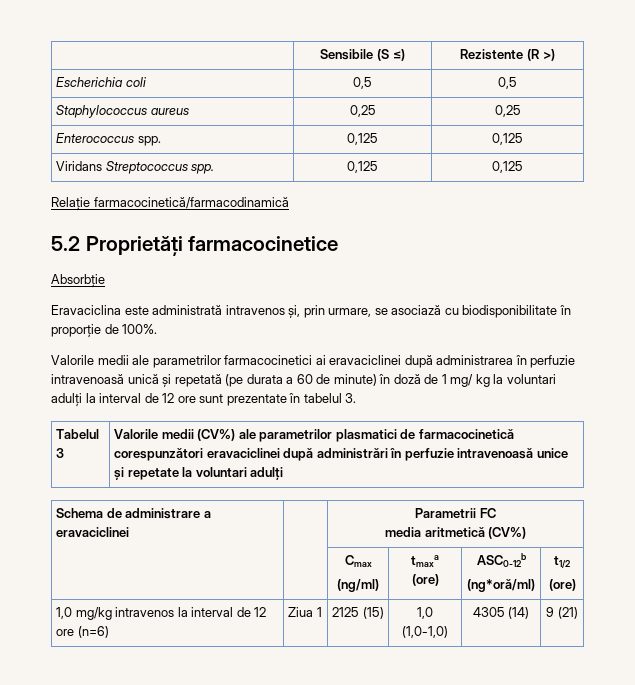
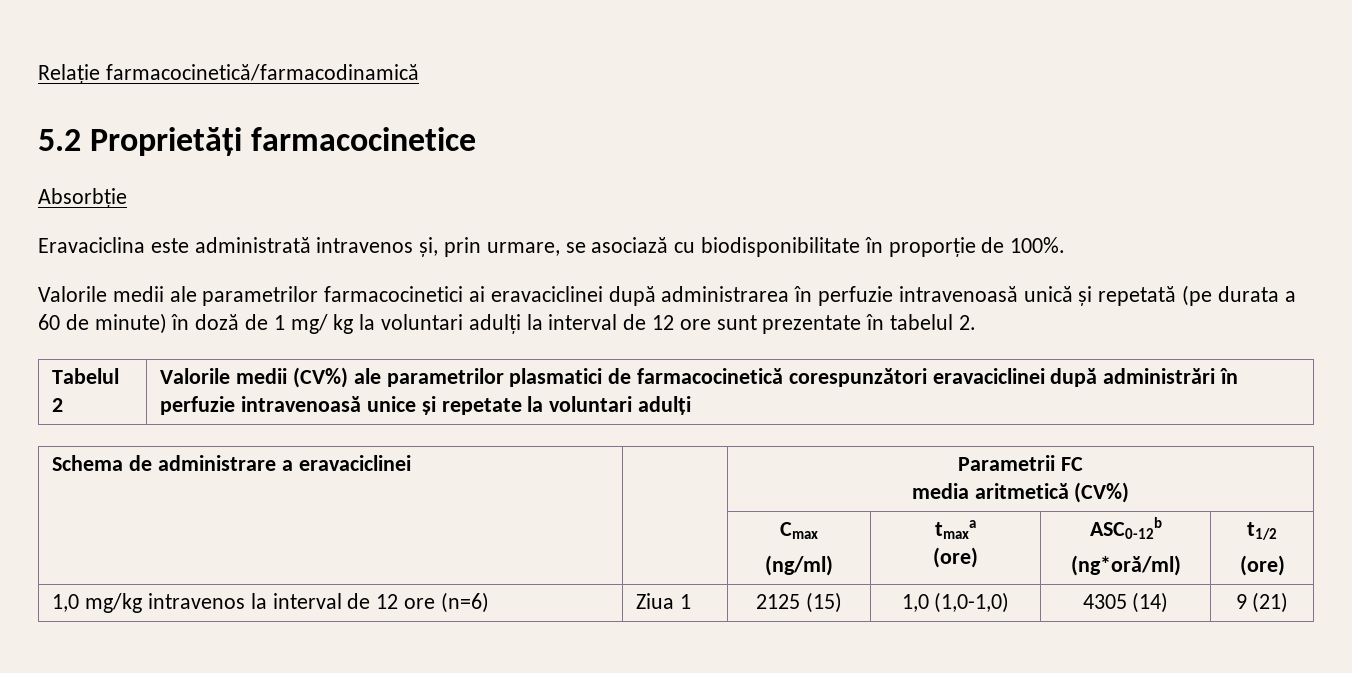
[320,49,405,61] [460,49,555,61] [56,77,147,87] [353,77,372,89] [498,77,517,89] [56,105,189,118] [349,105,376,117] [494,105,521,117] [56,133,161,146] [347,133,378,145] [492,133,523,145] [56,161,215,174] [347,161,378,173] [492,161,523,173] | Sensibile (S ≤) | Rezistente (R >) // Escherichia coli | 0,5 | 0,5 // Staphylococcus aureus | 0,25 | 0,25 // Enterococcus spp. | 0,125 | 0,125 // Viridans Streptococcus spp. | 0,125 | 0,125 // -> (38, 74) none
[345,393,357,403] 3. -> [958,315,976,330] 2.
[56,448,65,458] 3 -> [52,398,64,412] 2

